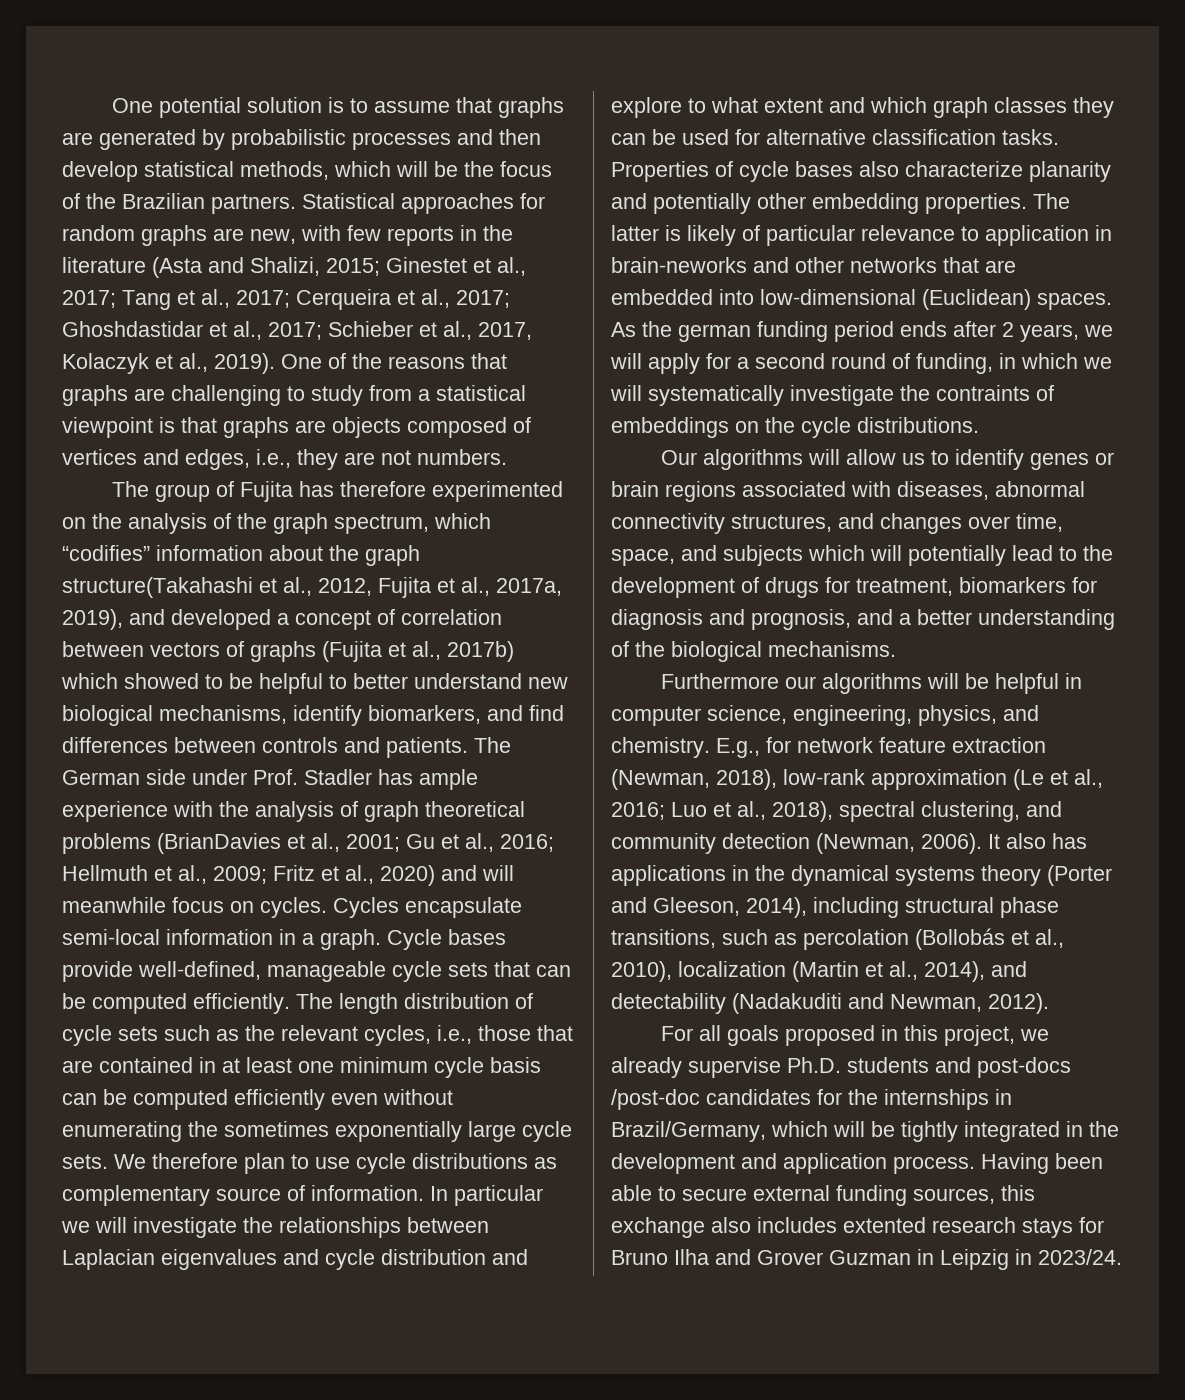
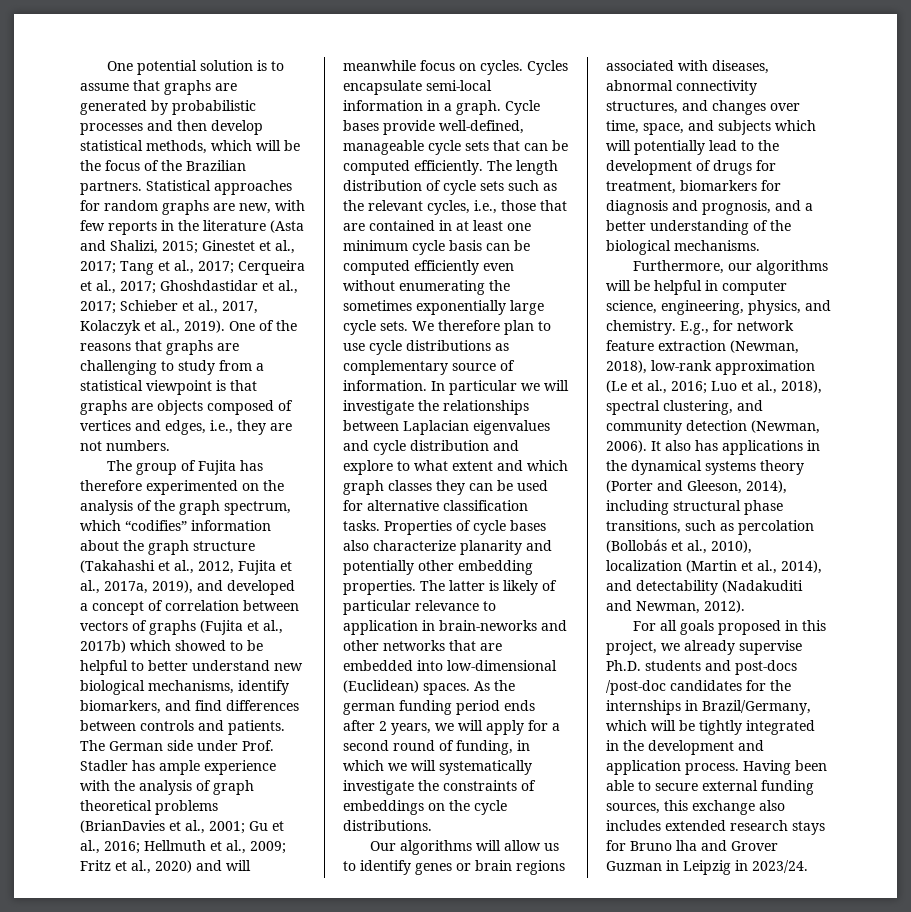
[62,577,253,598] structure(Takahashi -> [193,541,255,551] [80,560,155,573] structure (Takahashi
[936,385,1030,401] contraints -> [443,780,517,791] constraints
[660,673,779,689] Furthermore -> [632,260,724,274] Furthermore,
[843,1217,926,1233] extented -> [665,820,726,831] extended
[674,1249,709,1265] Ilha -> [676,840,697,851] lha

